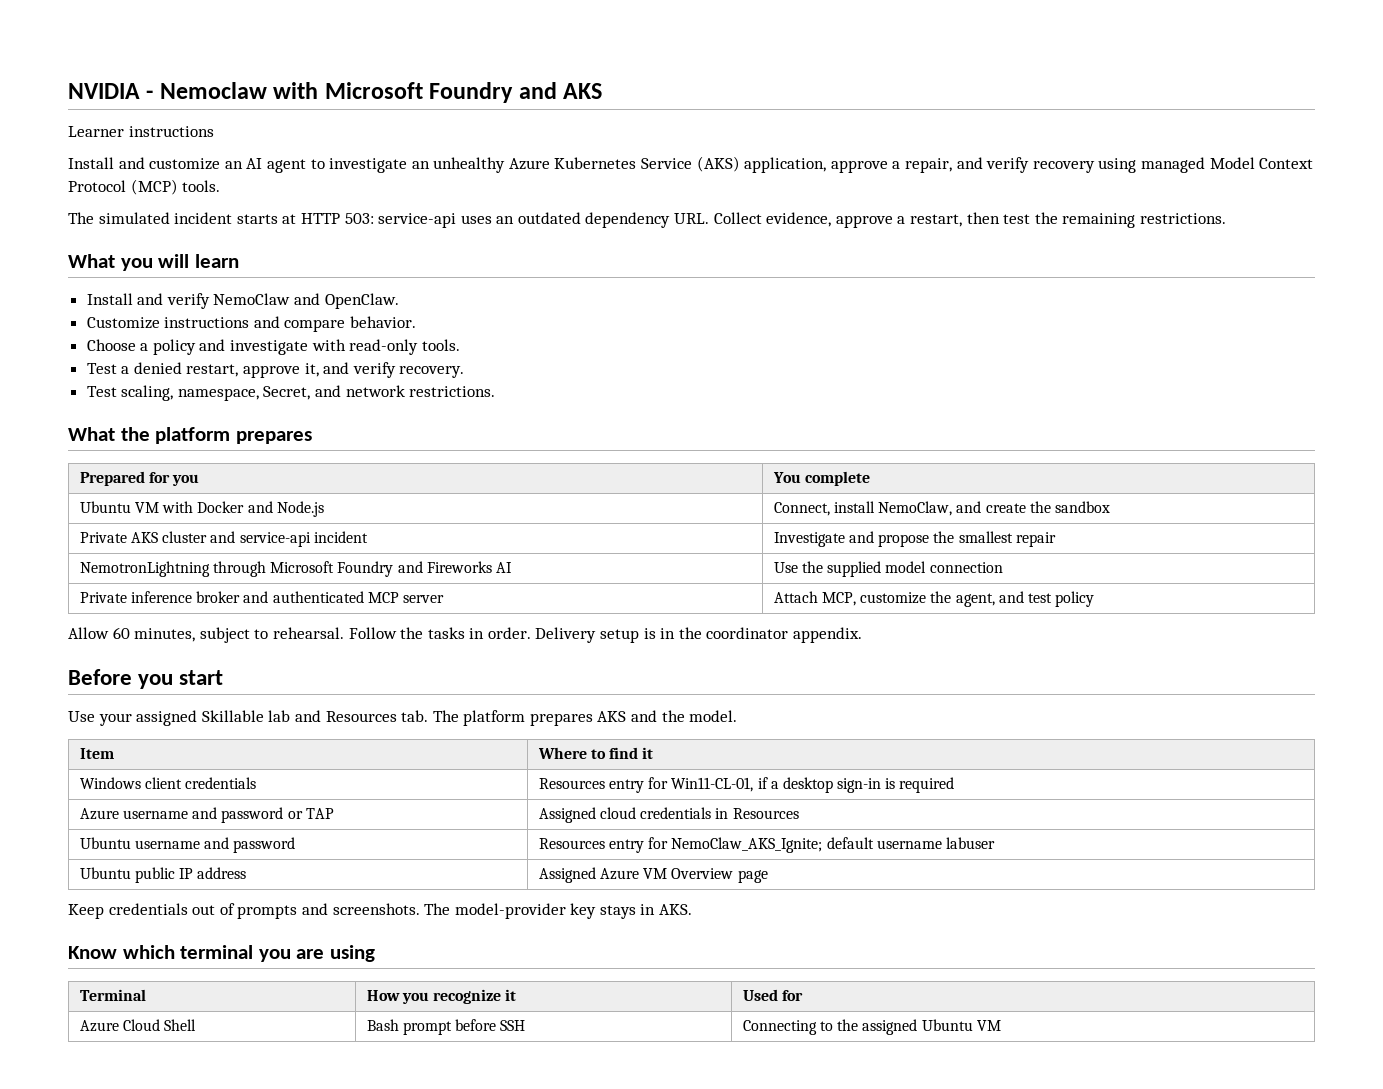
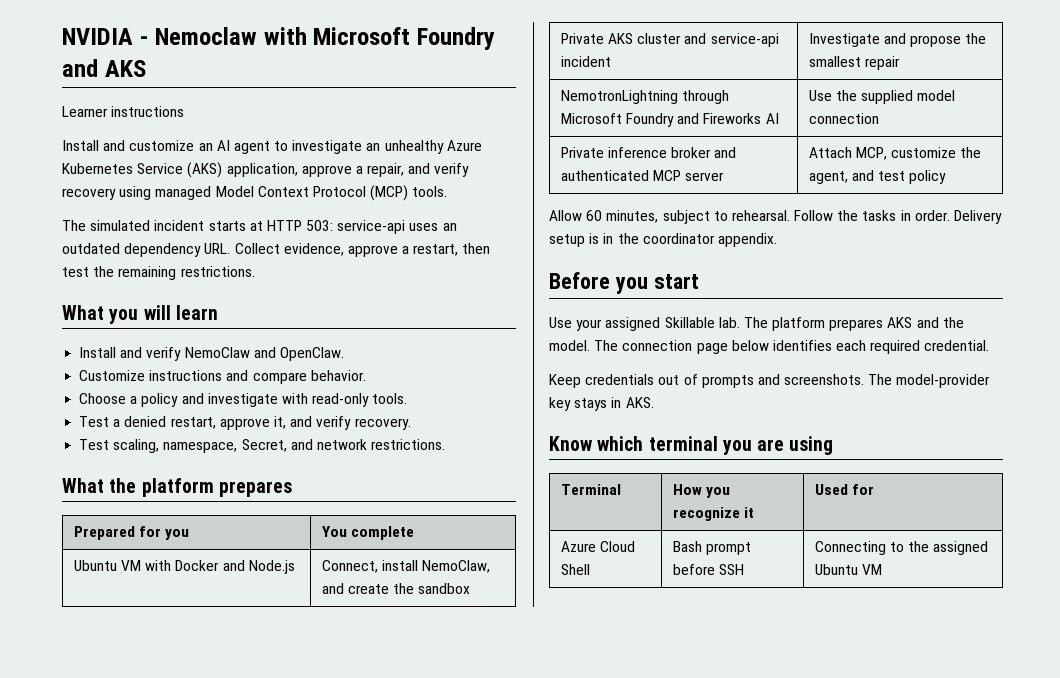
[268,710,429,722] lab and Resources tab. -> [718,317,740,328] lab.
[79,748,114,759] [537,747,654,759] [79,777,257,789] [538,777,955,793] [79,807,334,823] [538,807,799,823] [79,837,296,853] [538,837,995,853] [79,867,247,883] [538,867,768,883] // Item | Where to find it // Windows client credentials | Resources entry for Win11-CL-01, if a desktop sign-in is required // Azure username and password or TAP | Assigned cloud credentials in Resources // Ubuntu username and password | Resources entry for NemoClaw_AKS_Ignite; default username labuser // Ubuntu public IP address | Assigned Azure VM Overview page -> [594,340,990,354] The connection page below identifies each required credential.

